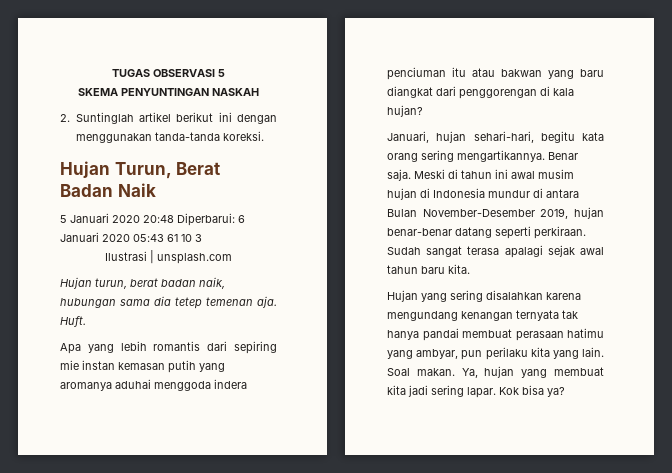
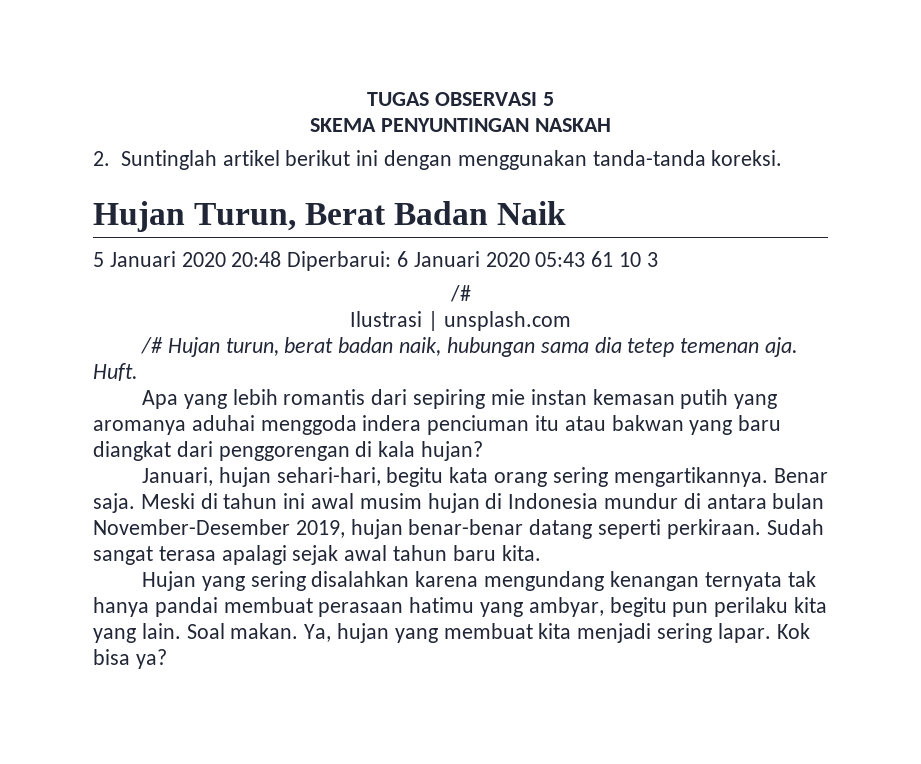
(202, 238) none -> [449,285,471,302] // /#
(232, 258) none -> [141,337,164,354] /#
[387,209,417,217] Bulan -> [772,493,825,509] bulan
(459, 354) none -> [609,597,667,617] begitu
[408,385,428,397] jadi -> [577,623,652,643] menjadi

